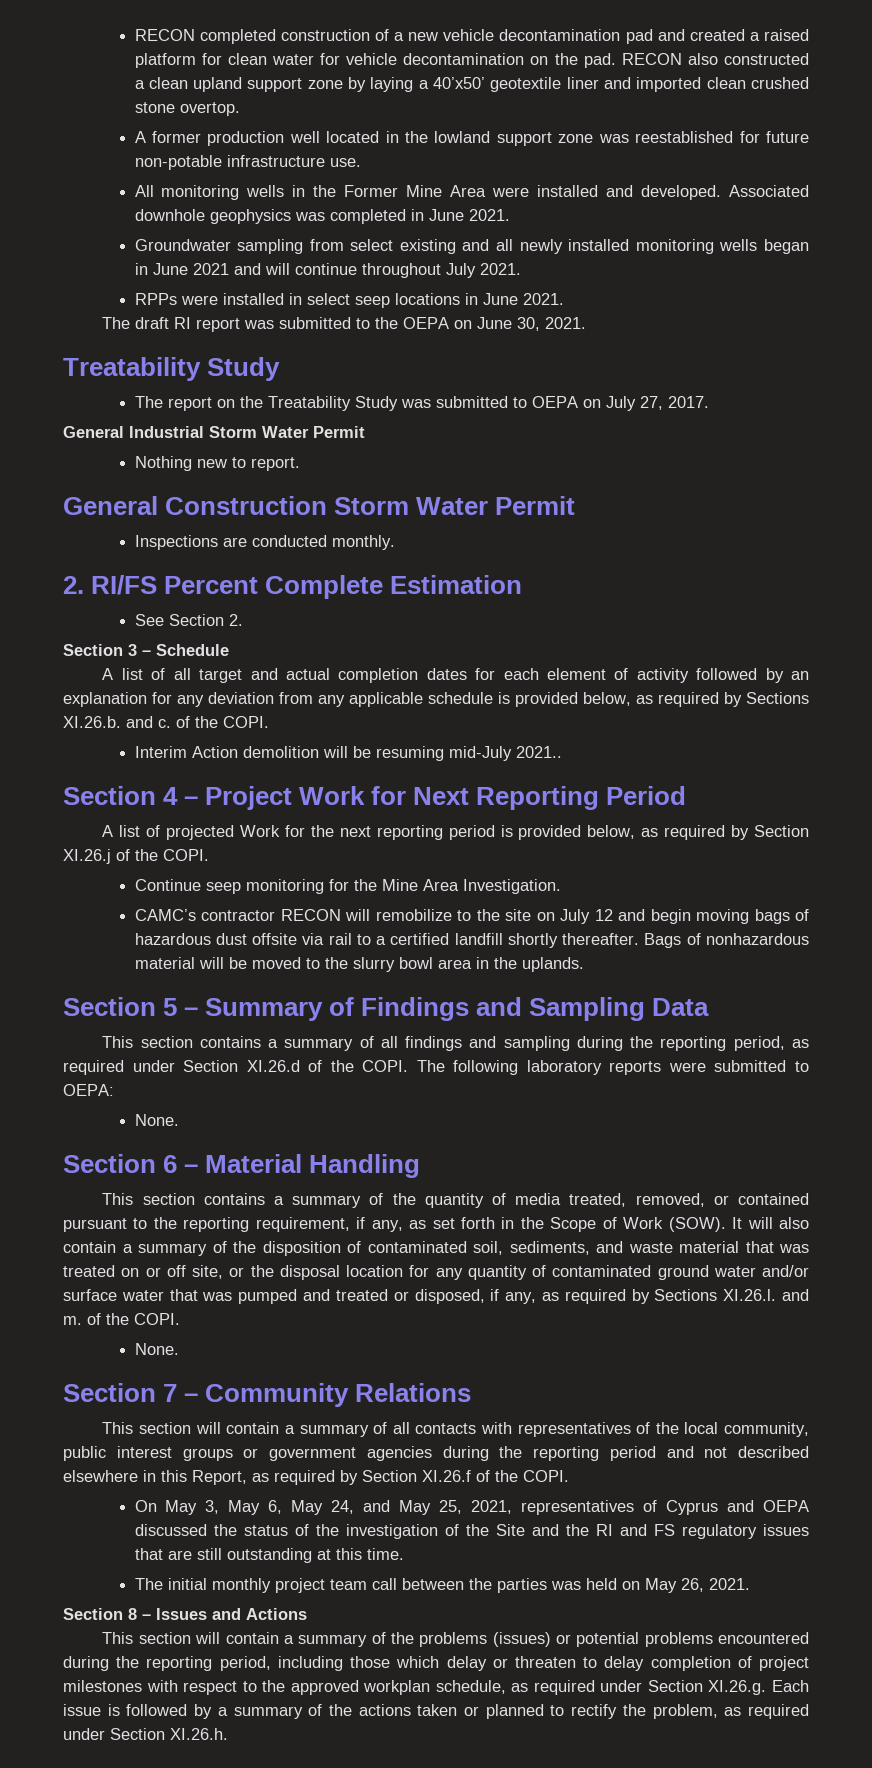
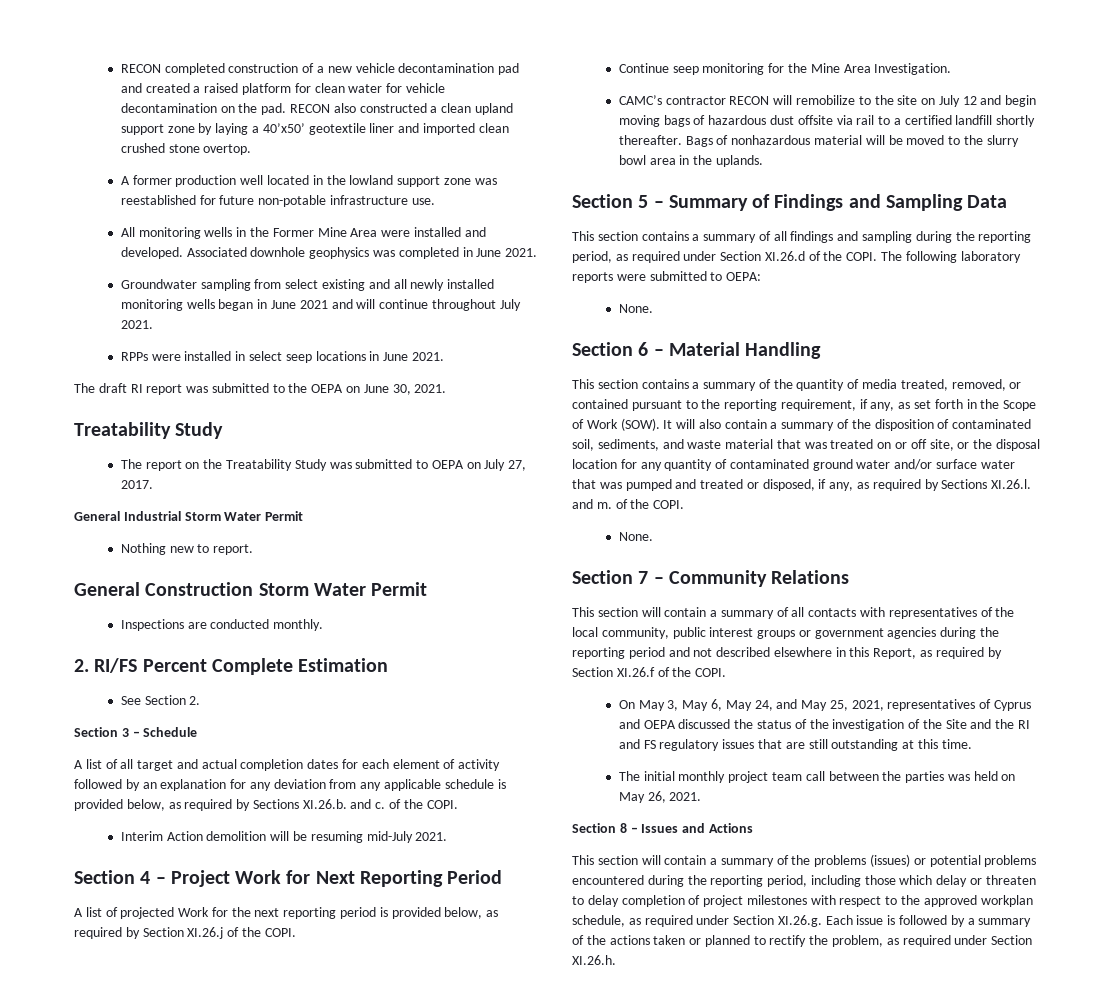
[515,746,562,758] 2021.. -> [415,832,448,841] 2021.

